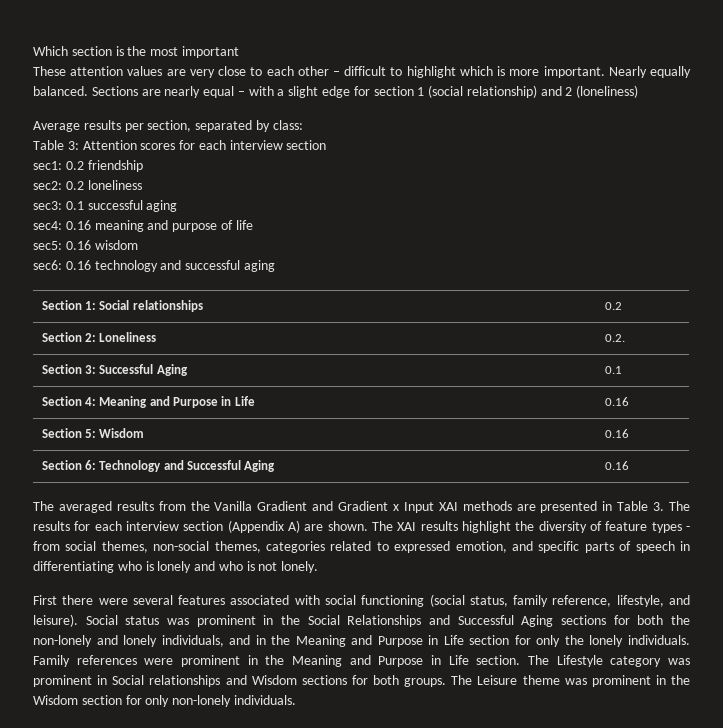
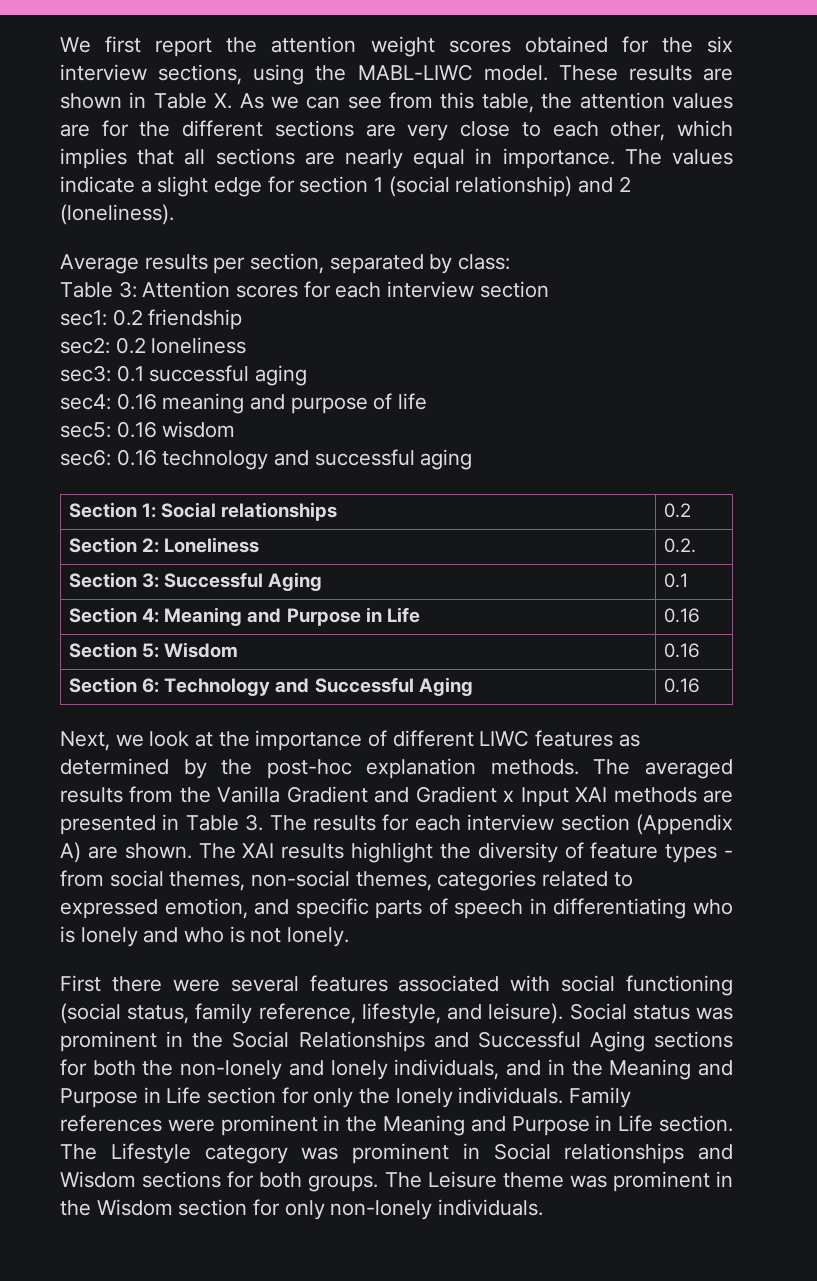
[33,46,239,58] [33,66,691,78] [33,86,274,98] Which section is the most important // These attention values are very close to each other – difficult to highlight which is more important. Nearly equally balanced. Sections are nearly equal – with -> [60,36,734,57] [60,64,733,85] [60,92,733,113] [60,120,734,141] [60,148,733,169] [60,176,135,193] We first report the attention weight scores obtained for the six interview sections, using the MABL-LIWC model. These results are shown in Table X. As we can see from this table, the attention values are for the different sections are very close to each other, which implies that all sections are nearly equal in importance. The values indicate
[576,85,639,98] (loneliness) -> [60,204,174,225] (loneliness).
(629, 465) none -> [60,730,640,751] [60,758,579,779] Next, we look at the importance of different LIWC features as determined by the post-hoc explanation methods.

